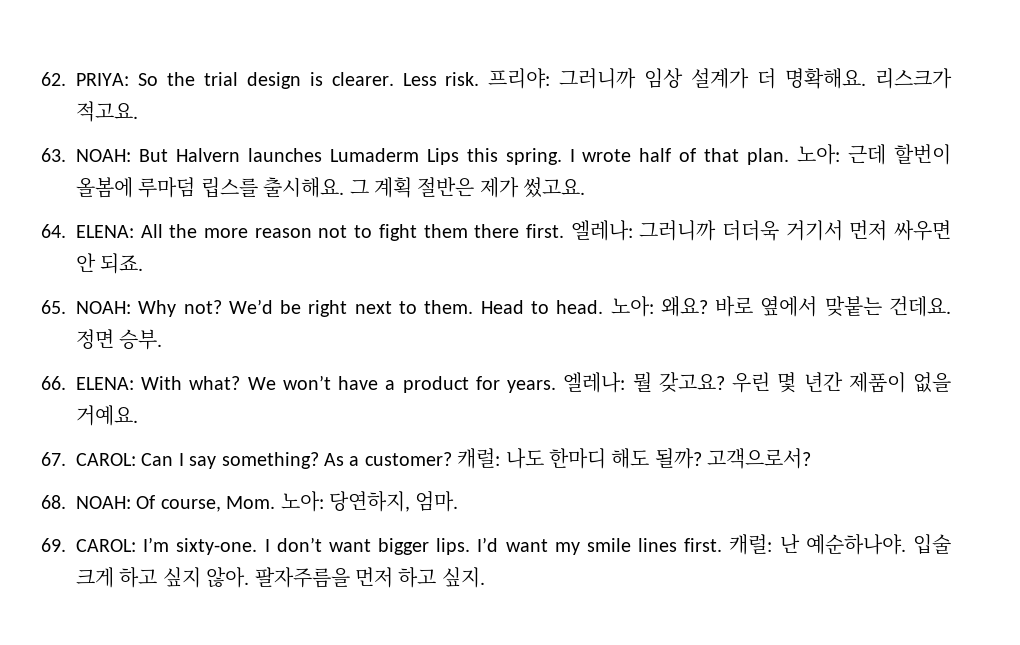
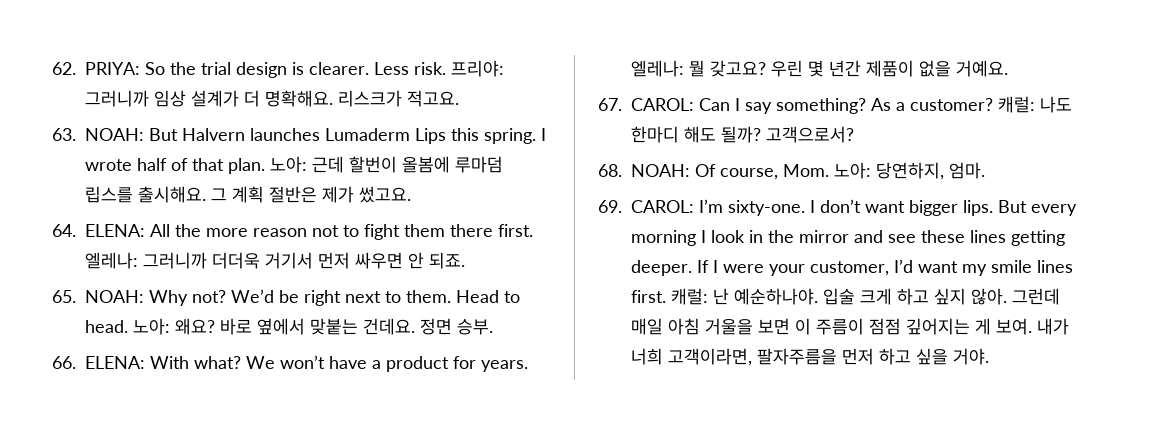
(471, 546) none -> [998,200,1077,216] [631,230,1065,246] [631,260,889,276] But every morning I look in the mirror and see these lines getting deeper. If I were your customer,
(250, 577) none -> [1012,288,1060,305] [631,318,1069,335] [631,348,752,366] 그런데 매일 아침 거울을 보면 이 주름이 점점 깊어지는 게 보여. 내가 너희 고객이라면,
[441,567,485,588] 싶지. -> [916,348,989,365] 싶을 거야.

